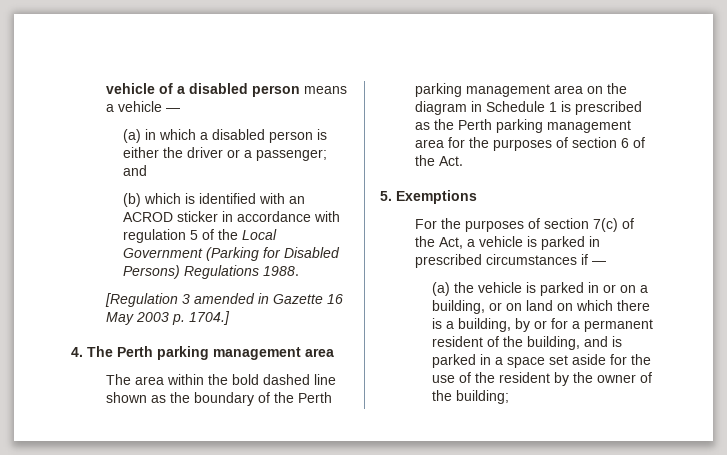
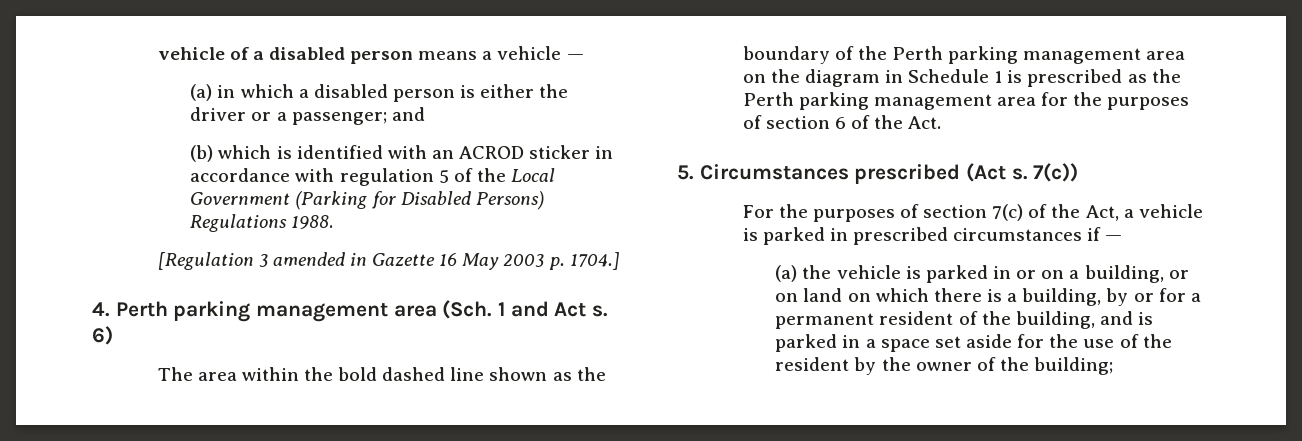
[87,346,334,360] The Perth parking management area -> [115,300,609,322] [92,326,113,345] Perth parking management area (Sch. 1 and Act s. 6)
[396,190,477,204] Exemptions -> [699,163,1079,184] Circumstances prescribed (Act s. 7(c))

